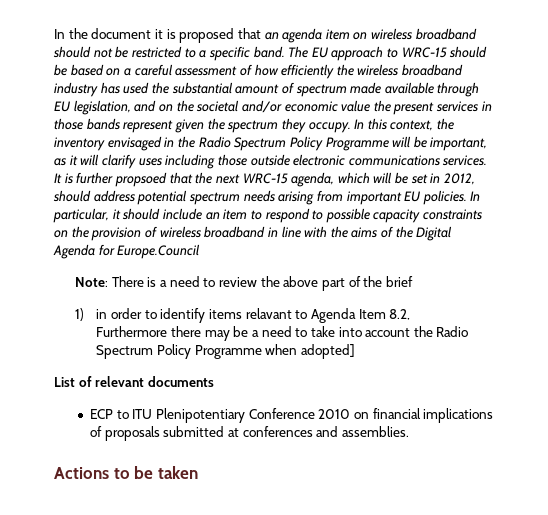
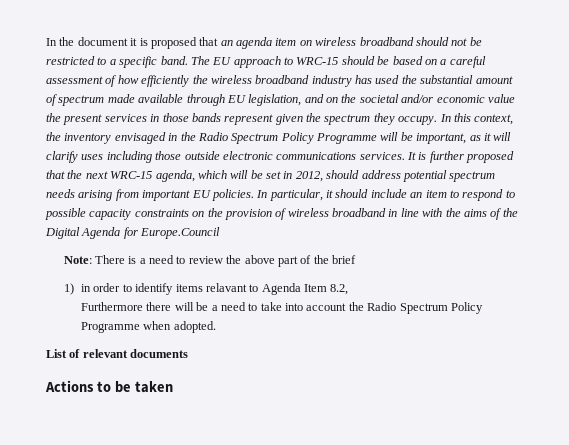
[114,172,167,187] propsoed -> [466,151,515,163] proposed
[204,330,230,341] may -> [174,302,194,311] will
[300,344,355,359] adopted] -> [173,321,216,333] adopted.
[90,408,494,423] [90,426,409,441] // ECP to ITU Plenipotentiary Conference 2010 on financial implications of proposals submitted at conferences and assemblies. -> (189, 353) none

